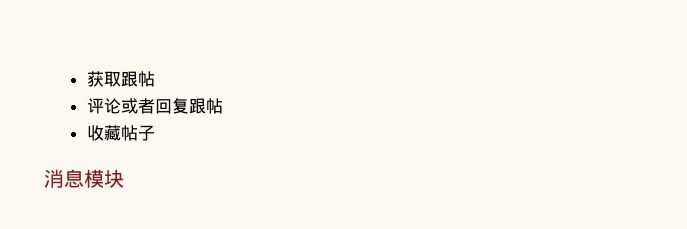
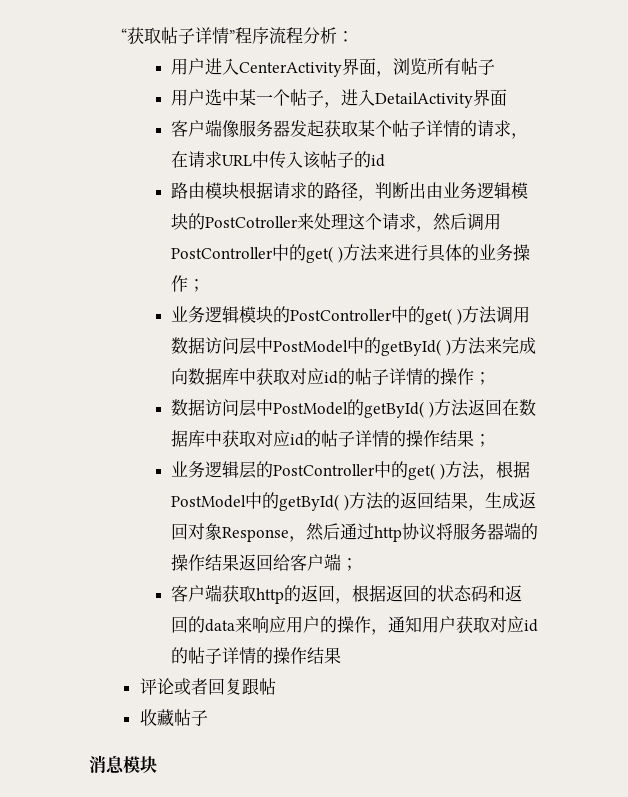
[86,71,155,87] 获取跟帖 -> [120,27,354,44] [171,58,496,77] [171,89,508,108] [171,119,529,139] [171,151,386,169] [171,182,529,201] [171,213,502,232] [171,244,530,263] [171,275,206,292] [171,306,530,325] [171,337,536,356] [171,368,492,385] [171,399,536,418] [171,430,492,447] [171,461,530,480] [171,492,536,511] [171,522,539,542] [171,553,359,571] [171,584,523,604] [171,616,539,635] [171,647,342,664] “获取帖子详情”程序流程分析： // 用户进入CenterActivity界面，浏览所有帖子 // 用户选中某一个帖子，进入DetailActivity界面 // 客户端像服务器发起获取某个帖子详情的请求，在请求URL中传入该帖子的id // 路由模块根据请求的路径，判断出由业务逻辑模块的PostCotroller来处理这个请求，然后调用PostController中的get( )方法来进行具体的业务操作； // 业务逻辑模块的PostController中的get( )方法调用数据访问层中PostModel中的getById( )方法来完成向数据库中获取对应id的帖子详情的操作； // 数据访问层中PostModel的getById( )方法返回在数据库中获取对应id的帖子详情的操作结果； // 业务逻辑层的PostController中的get( )方法，根据PostModel中的getById( )方法的返回结果，生成返回对象Response，然后通过http协议将服务器端的操作结果返回给客户端； // 客户端获取http的返回，根据返回的状态码和返回的data来响应用户的操作，通知用户获取对应id的帖子详情的操作结果

